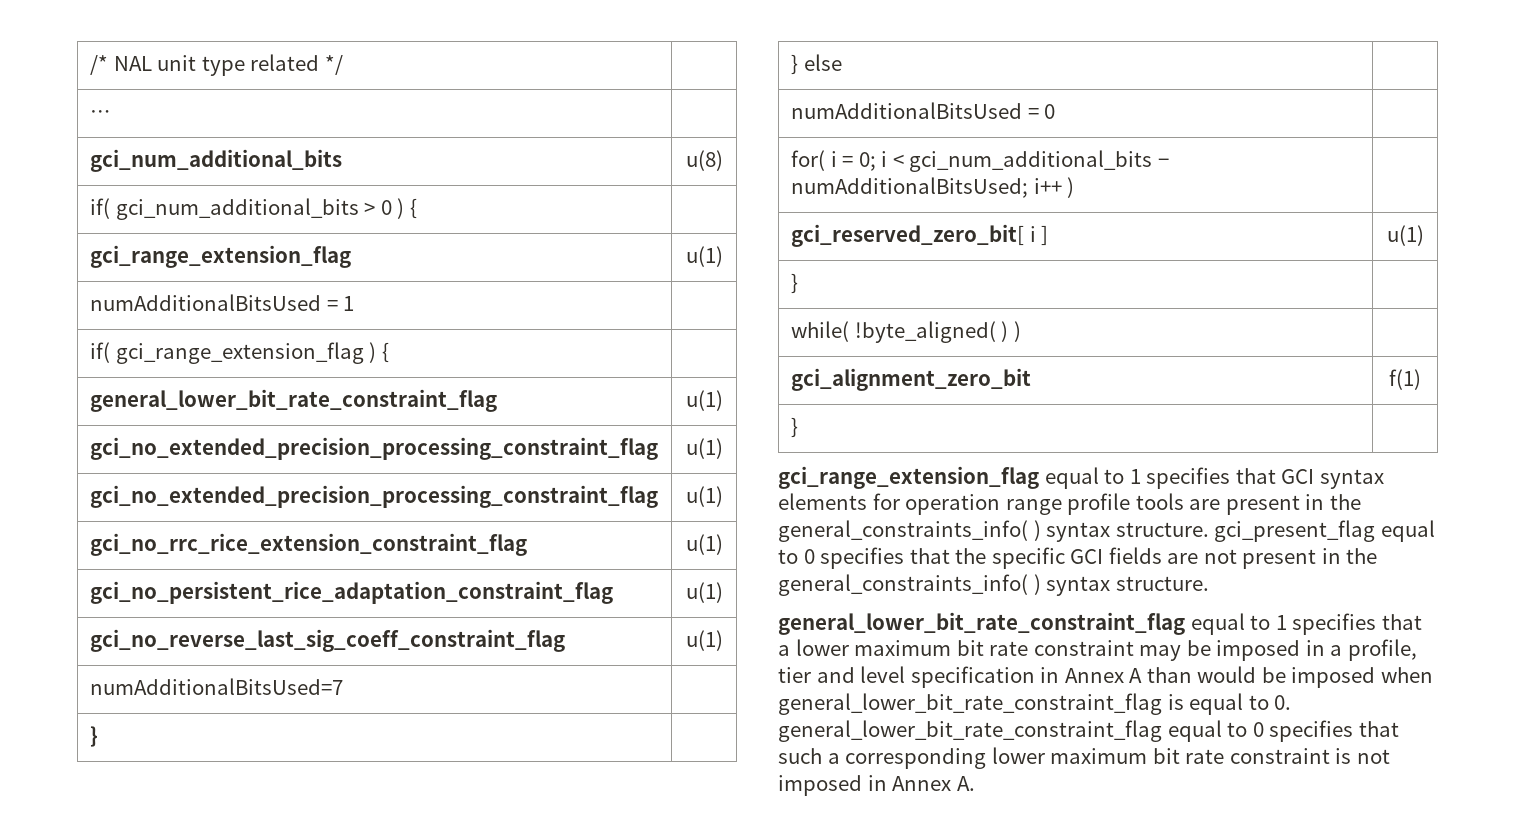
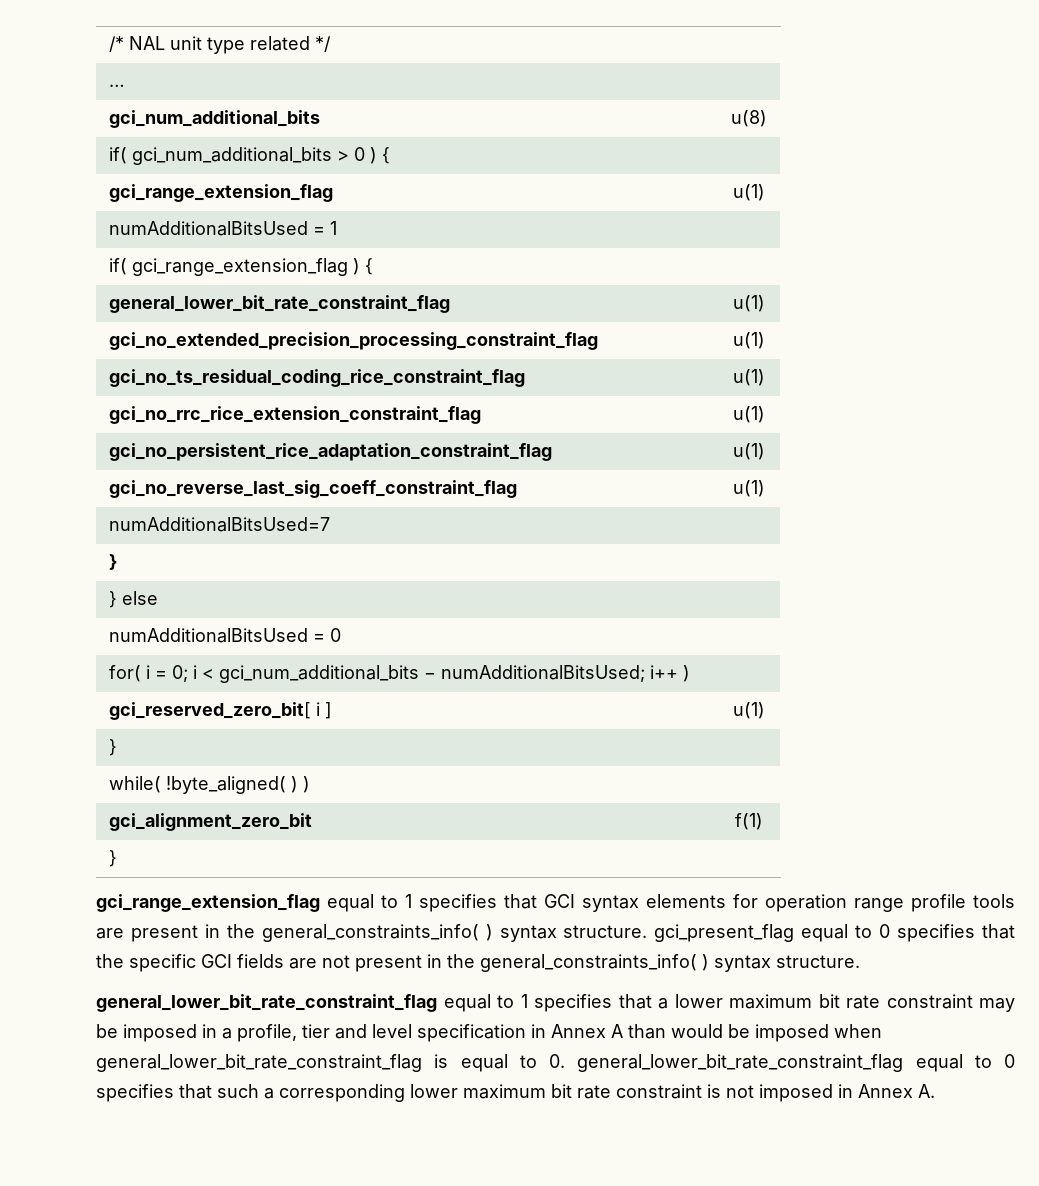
[90,485,659,508] gci_no_extended_precision_processing_constraint_flag -> [109,369,526,387] gci_no_ts_residual_coding_rice_constraint_flag

